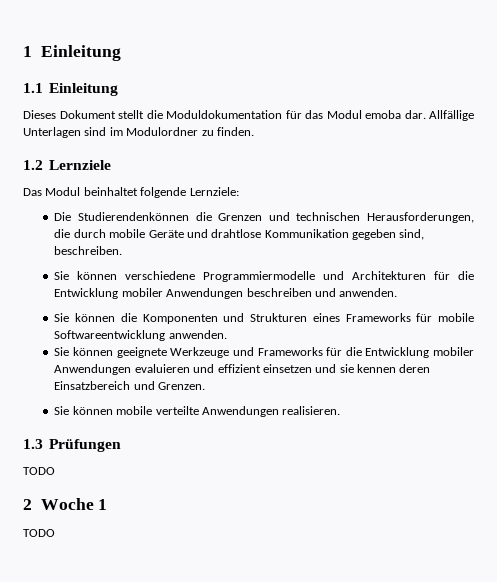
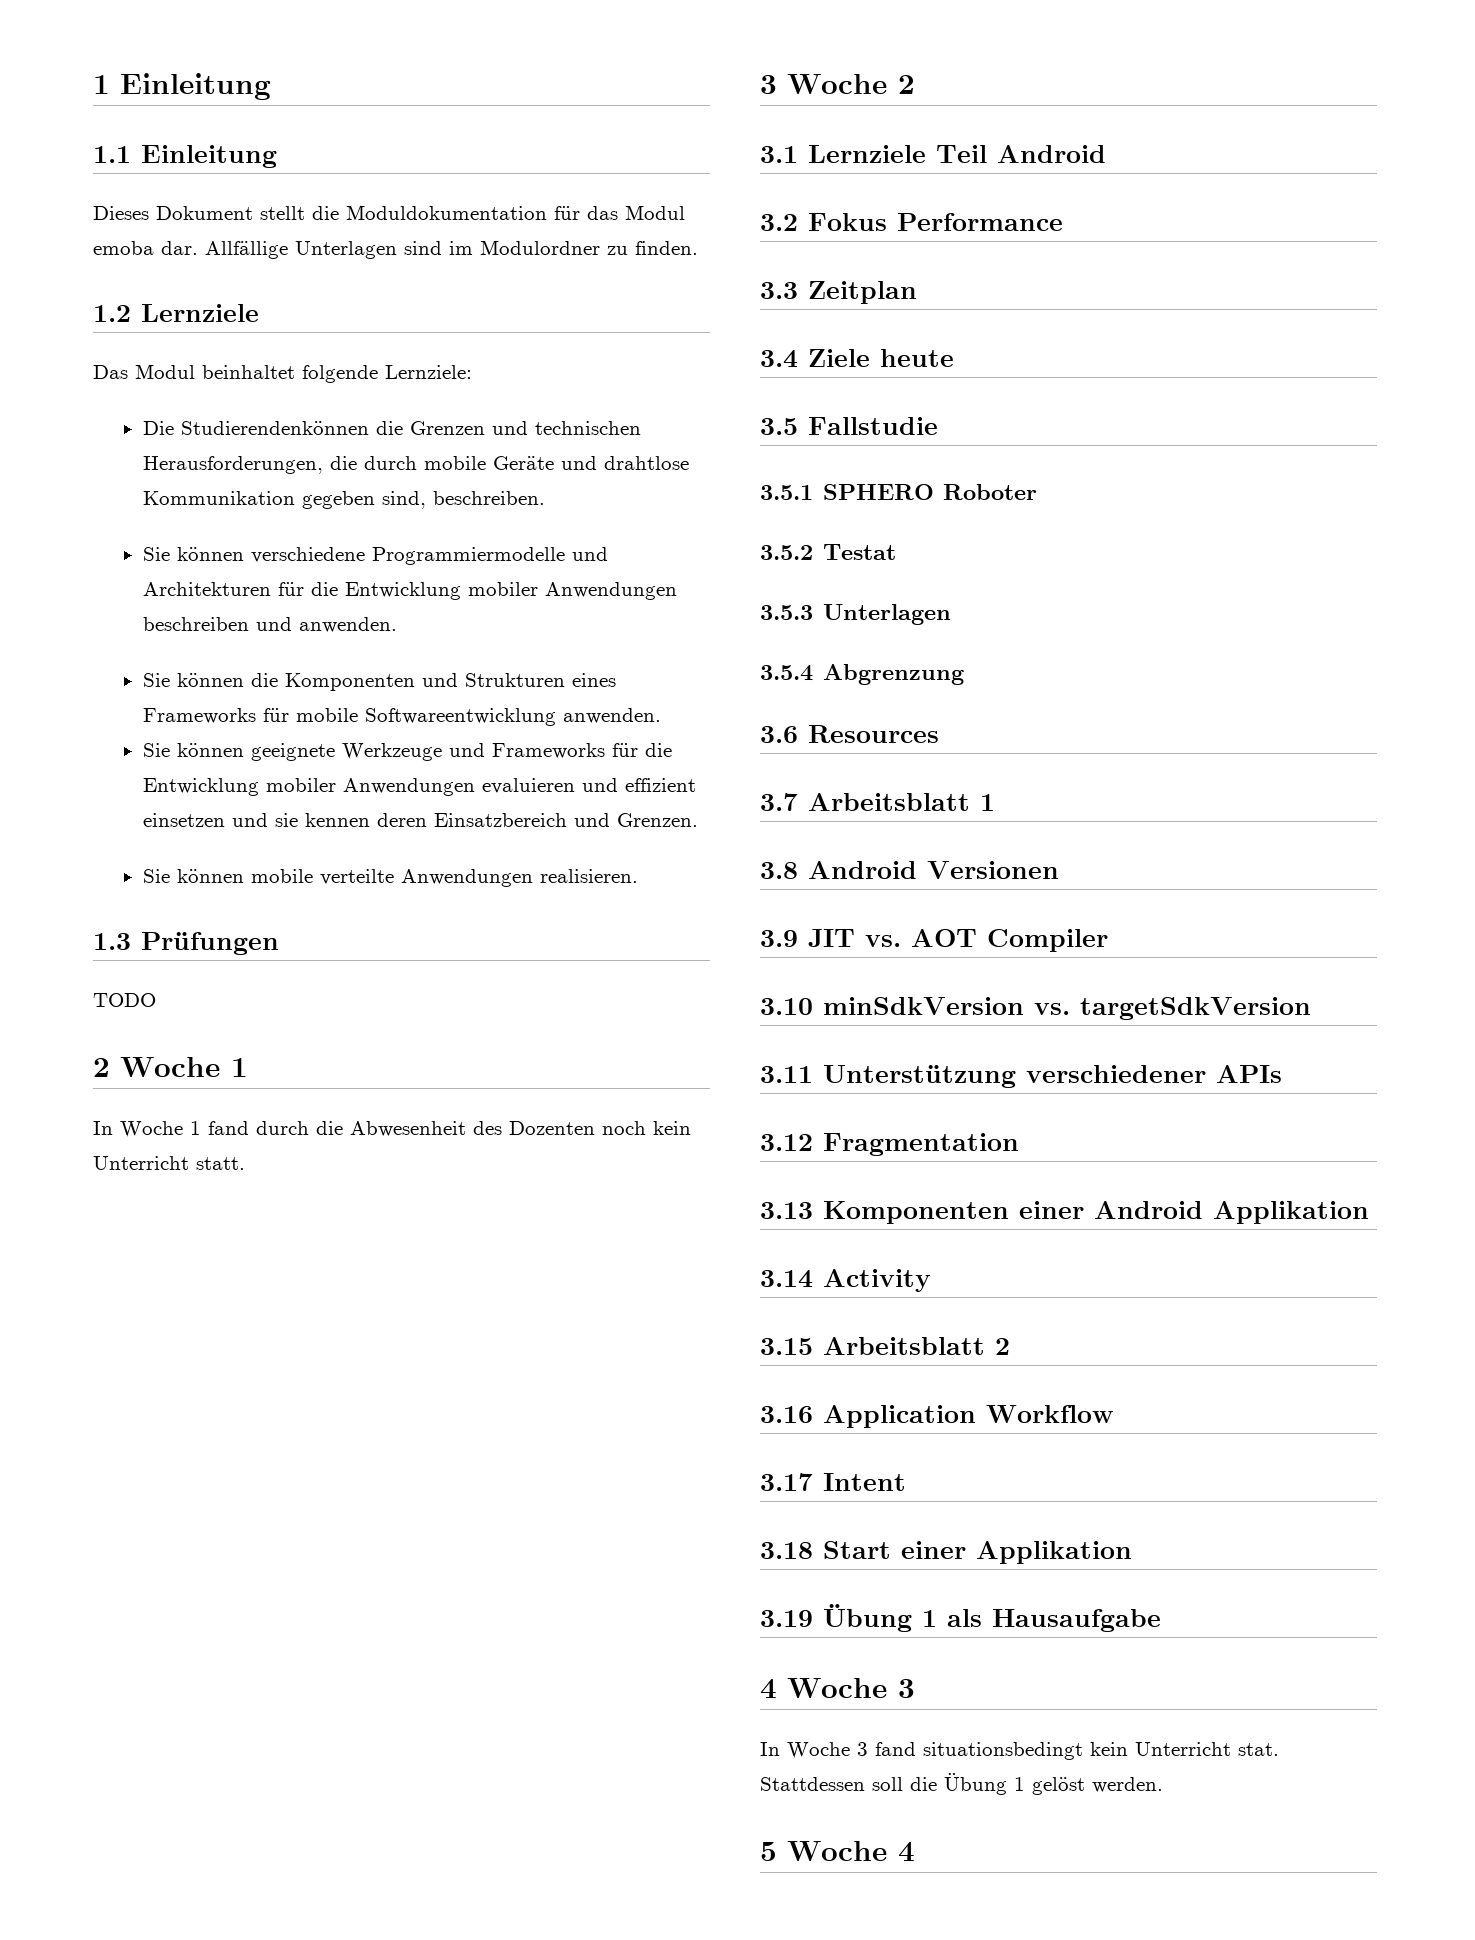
[23,529,55,537] TODO -> [93,1121,691,1137] [93,1156,245,1170] [760,74,916,94] [760,145,1107,163] [760,213,1064,231] [760,281,918,304] [760,349,955,368] [760,417,939,435] [760,484,1038,500] [760,544,897,560] [760,604,952,625] [760,664,965,685] [760,725,940,743] [760,793,996,811] [760,861,1060,879] [760,929,1109,952] [760,997,1312,1020] [760,1065,1283,1088] [760,1133,1020,1156] [760,1201,1370,1224] [760,1269,932,1292] [760,1337,1011,1355] [760,1405,1115,1428] [760,1473,907,1491] [760,1541,1133,1564] [760,1604,1162,1632] [760,1678,916,1699] [760,1742,1279,1760] [760,1773,1163,1795] [760,1841,916,1862] In Woche 1 fand durch die Abwesenheit des Dozenten noch kein Unterricht statt. // 3 Woche 2 // 3.1 Lernziele Teil Android // 3.2 Fokus Performance // 3.3 Zeitplan // 3.4 Ziele heute // 3.5 Fallstudie // 3.5.1 SPHERO Roboter // 3.5.2 Testat // 3.5.3 Unterlagen // 3.5.4 Abgrenzung // 3.6 Resources // 3.7 Arbeitsblatt 1 // 3.8 Android Versionen // 3.9 JIT vs. AOT Compiler // 3.10 minSdkVersion vs. targetSdkVersion // 3.11 Unterstützung verschiedener APIs // 3.12 Fragmentation // 3.13 Komponenten einer Android Applikation // 3.14 Activity // 3.15 Arbeitsblatt 2 // 3.16 Application Workflow // 3.17 Intent // 3.18 Start einer Applikation // 3.19 Übung 1 als Hausaufgabe // 4 Woche 3 // In Woche 3 fand situationsbedingt kein Unterricht stat. Stattdessen soll die Übung 1 gelöst werden. // 5 Woche 4

